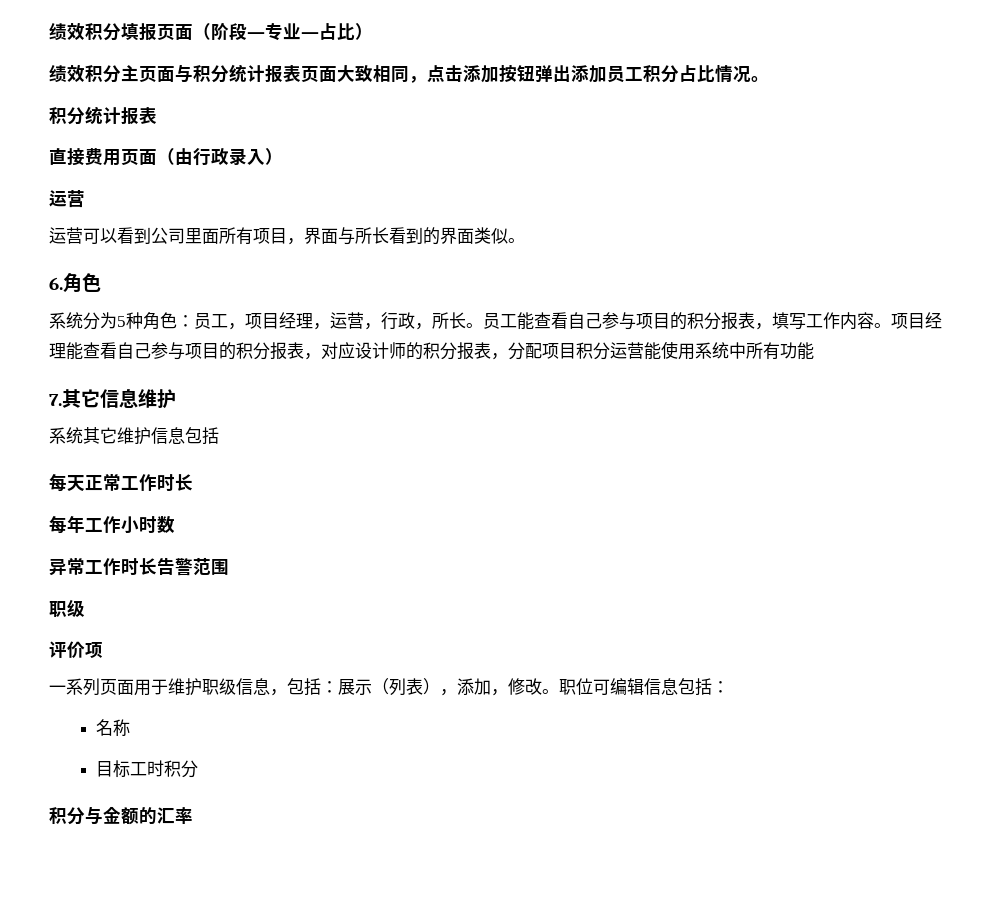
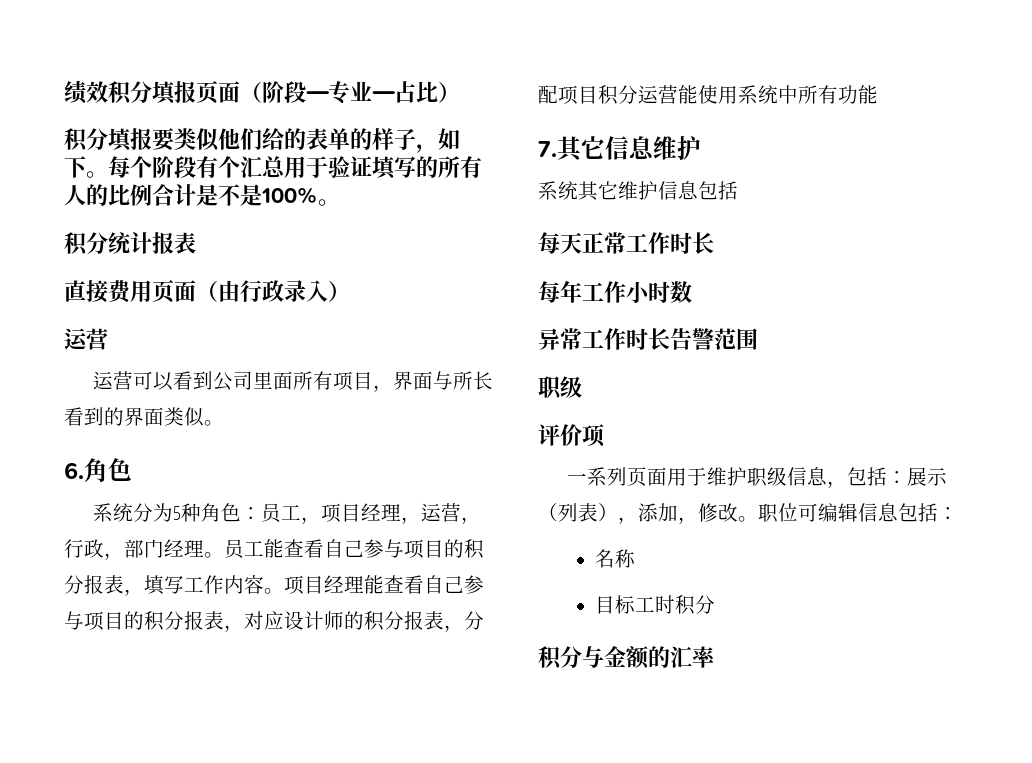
[49,64,751,83] 绩效积分主页面与积分统计报表页面大致相同，点击添加按钮弹出添加员工积分占比情况 -> [64,128,460,153] [64,156,482,180] [64,184,318,206] 积分填报要类似他们给的表单的样子，如下。每个阶段有个汇总用于验证填写的所有人的比例合计是不是100%
[432,312,466,329] 所长 -> [124,539,204,558] 部门经理

